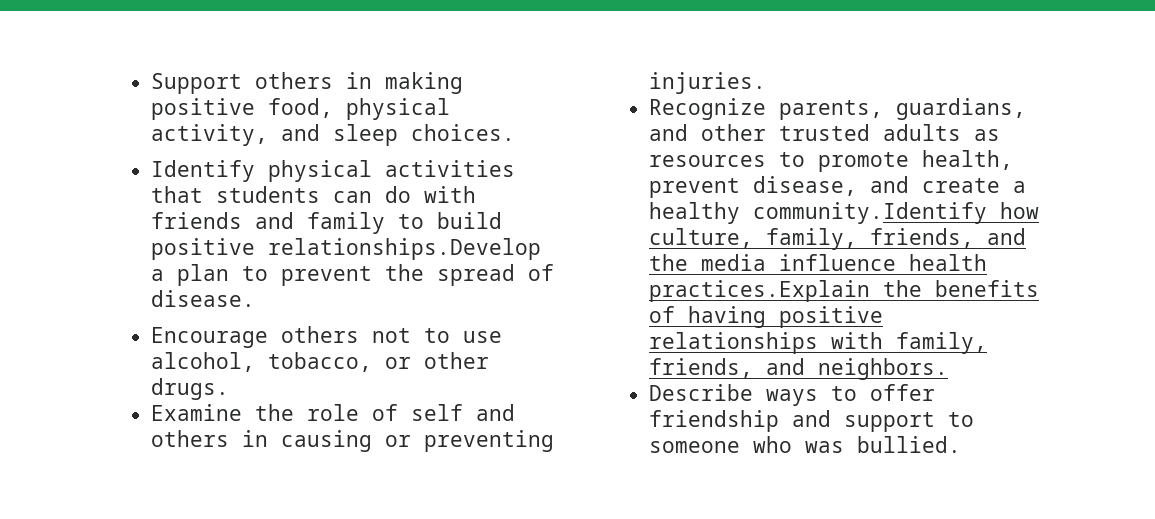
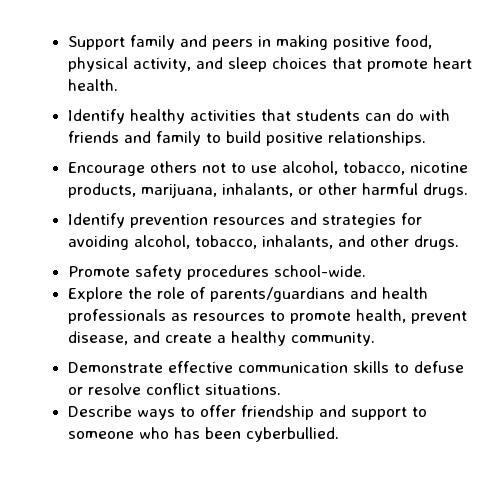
[254,72,333,89] others -> [129,35,253,50] family and peers
[410,124,515,141] [150,160,372,182] choices. // Identify physical -> [271,57,472,72] [67,79,118,91] [67,109,185,124] choices that promote heart health. // Identify healthy
[267,238,541,260] [150,264,554,286] [150,290,255,307] relationships.Develop a plan to prevent the spread of disease. -> [327,131,426,146] relationships.
[384,352,489,369] [150,378,229,400] [150,404,515,421] [150,430,554,452] [648,72,766,94] [648,98,1026,120] [648,124,961,141] or other drugs. // Examine the role of self and others in causing or preventing injuries. // Recognize parents, guardians, and other trusted adults -> [409,162,468,173] [67,183,468,198] [67,213,422,228] [67,235,459,250] [67,265,366,280] [67,287,428,302] [67,309,166,324] nicotine products, marijuana, inhalants, or other harmful drugs. // Identify prevention resources and strategies for avoiding alcohol, tobacco, inhalants, and other drugs. // Promote safety procedures school-wide. // Explore the role of parents/guardians and health professionals
[752,202,1039,224] [648,228,1026,250] [648,254,987,271] [648,280,1039,302] [648,306,883,328] [648,332,987,354] [648,358,948,380] community.Identify how culture, family, friends, and the media influence health practices.Explain the benefits of having positive relationships with family, friends, and neighbors. -> [290,332,375,346] [67,361,464,373] [67,383,281,395] community. // Demonstrate effective communication skills to defuse or resolve conflict situations.
[804,436,961,453] was bullied. -> [173,427,339,442] has been cyberbullied.

